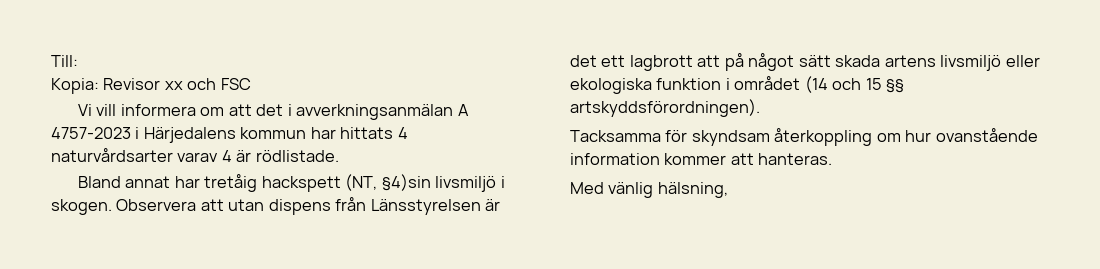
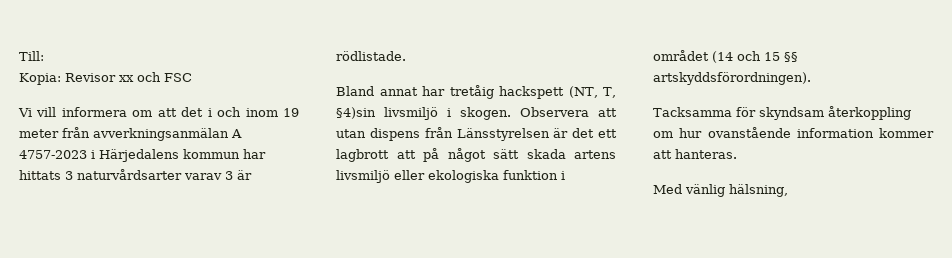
(292, 110) none -> [217,107,300,117] [19,127,90,138] och inom 19 meter från
[397,127,408,139] 4 -> [65,171,73,180] 3
[221,150,232,162] 4 -> [225,171,233,180] 3
(378, 182) none -> [603,87,617,98] T,

